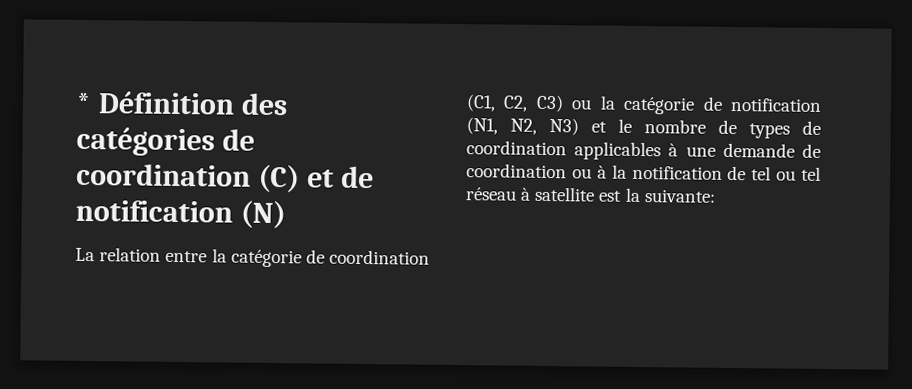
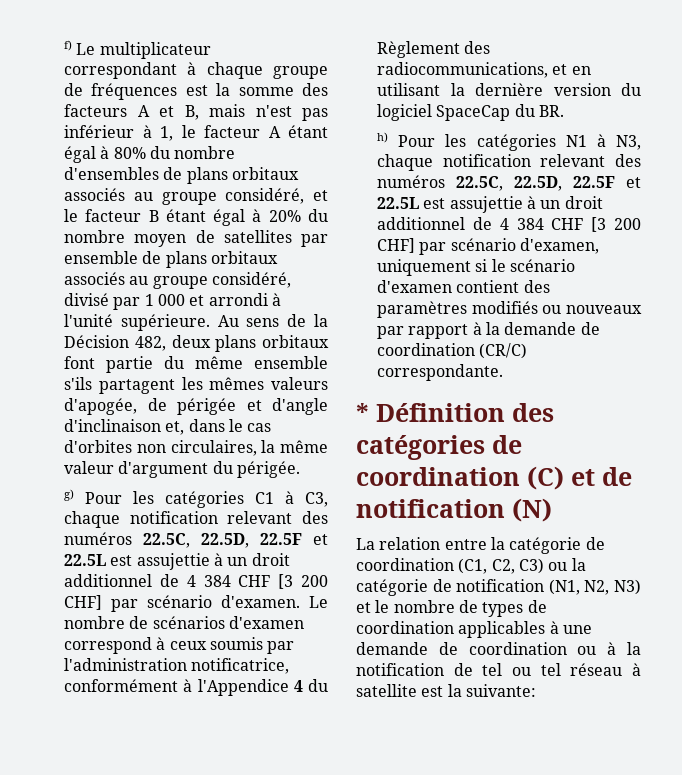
(76, 103) none -> [64,40,211,59] [64,62,328,79] [64,83,329,100] [64,104,328,121] [64,125,328,141] [64,146,236,163] [64,167,300,184] [64,188,328,205] [64,209,328,226] [64,230,328,247] [64,251,279,268] [64,272,292,289] [64,293,281,310] [64,314,329,331] [64,335,330,352] [64,356,328,373] [64,377,328,394] [64,398,328,415] [64,419,272,435] [64,440,329,456] [64,461,301,478] [64,489,328,508] [64,511,329,528] [64,532,328,548] [64,553,290,570] [64,574,328,589] [64,595,328,612] [64,616,305,629] [64,637,295,654] [64,658,290,674] [64,679,329,696] [377,41,491,58] [377,62,591,78] [377,83,641,96] [377,104,565,121] [377,132,641,151] [377,154,641,171] [377,175,641,191] [377,196,603,213] [377,217,641,232] [377,238,600,255] [377,259,576,276] [377,280,550,293] [377,301,642,318] [377,322,600,339] [377,343,528,359] [377,364,504,381] f) Le multiplicateur correspondant à chaque groupe de fréquences est la somme des facteurs A et B, mais n'est pas inférieur à 1, le facteur A étant égal à 80% du nombre d'ensembles de plans orbitaux associés au groupe considéré, et le facteur B étant égal à 20% du nombre moyen de satellites par ensemble de plans orbitaux associés au groupe considéré, divisé par 1 000 et arrondi à l'unité supérieure. Au sens de la Décision 482, deux plans orbitaux font partie du même ensemble s'ils partagent les mêmes valeurs d'apogée, de périgée et d'angle d'inclinaison et, dans le cas d'orbites non circulaires, la même valeur d'argument du périgée. // g) Pour les catégories C1 à C3, chaque notification relevant des numéros 22.5C, 22.5D, 22.5F et 22.5L est assujettie à un droit additionnel de 4 384 CHF [3 200 CHF] par scénario d'examen. Le nombre de scénarios d'examen correspond à ceux soumis par l'administration notificatrice, conformément à l'Appendice 4 du Règlement des radiocommunications, et en utilisant la dernière version du logiciel SpaceCap du BR. // h) Pour les catégories N1 à N3, chaque notification relevant des numéros 22.5C, 22.5D, 22.5F et 22.5L est assujettie à un droit additionnel de 4 384 CHF [3 200 CHF] par scénario d'examen, uniquement si le scénario d'examen contient des paramètres modifiés ou nouveaux par rapport à la demande de coordination (CR/C) correspondante. //

